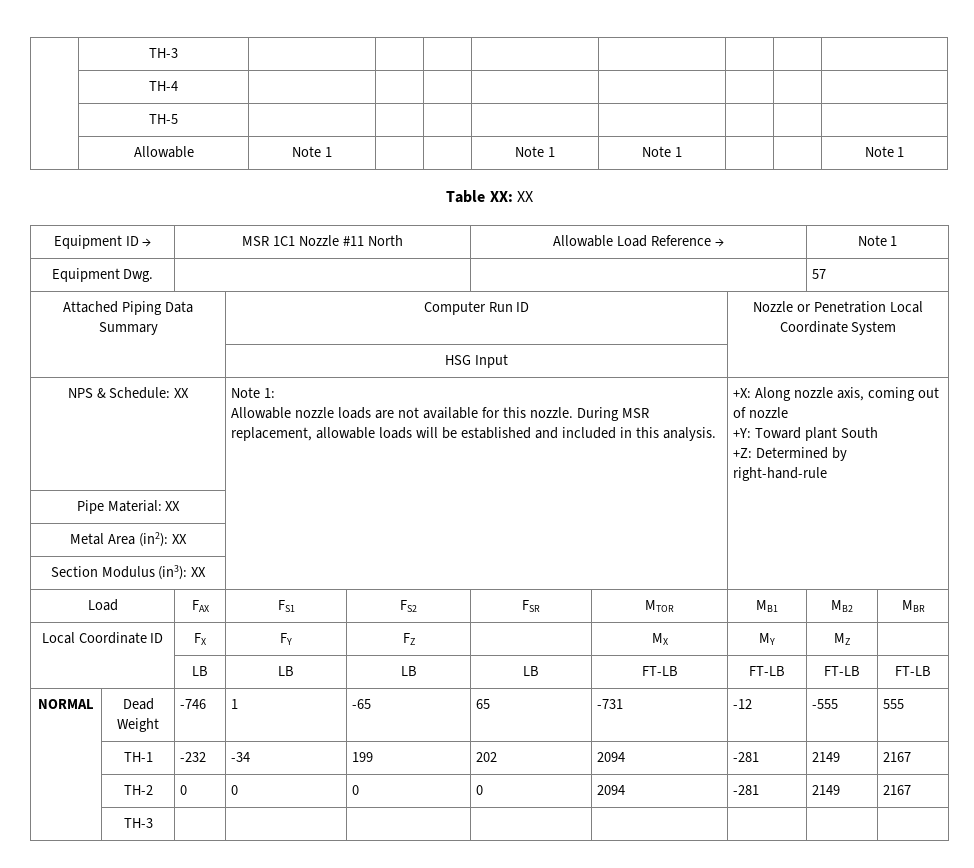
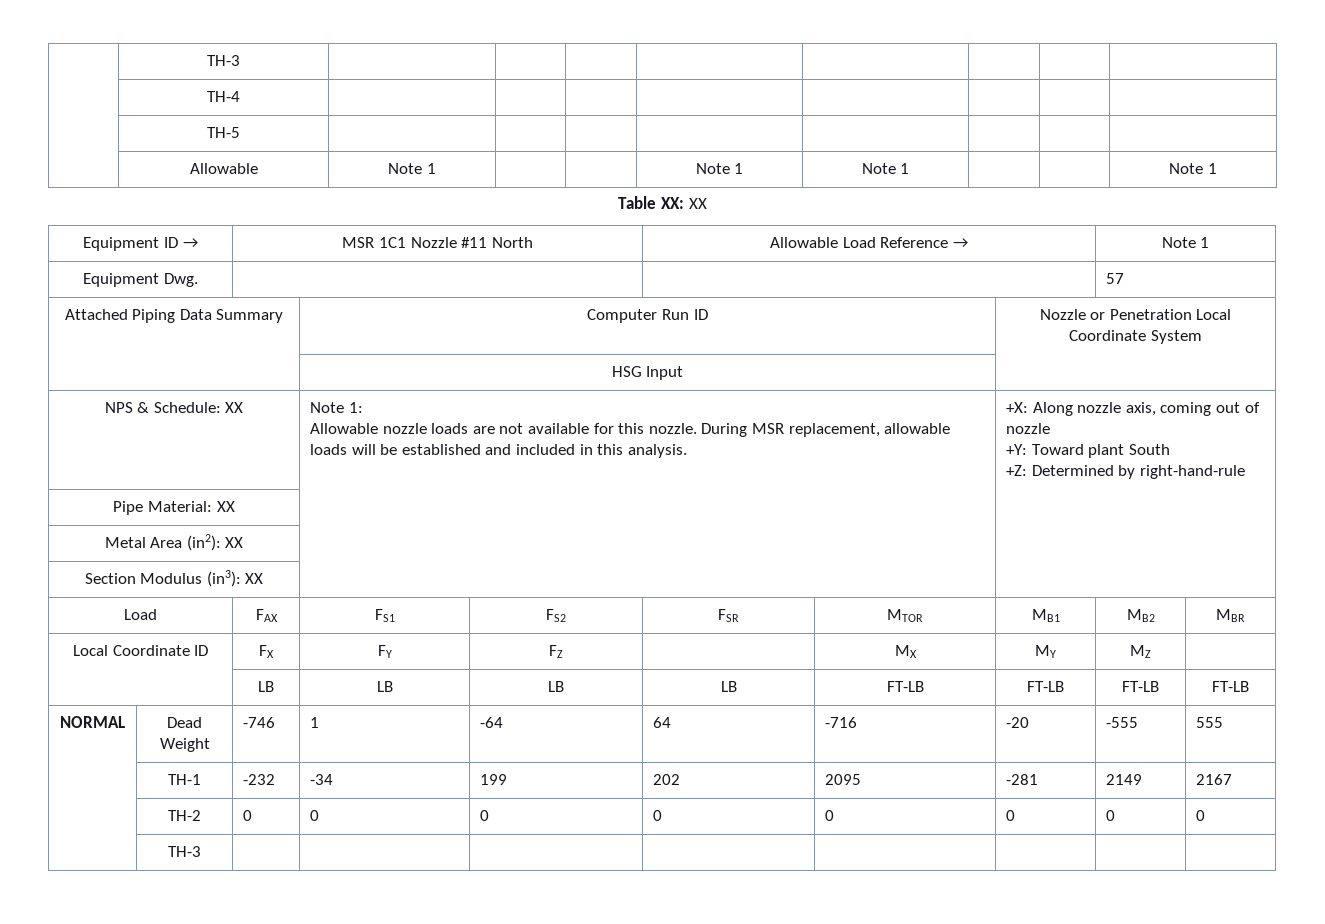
[352,699,372,709] [476,699,491,709] [597,699,624,709] [733,699,753,709] -65 | 65 | -731 | -12 -> [480,717,504,728] [653,717,672,728] [825,717,858,728] [1006,717,1030,728] -64 | 64 | -716 | -20
[597,752,626,762] 2094 -> [825,774,862,785] 2095
[597,785,626,795] [733,785,760,795] [812,785,841,795] [883,785,912,795] 2094 | -281 | 2149 | 2167 -> [825,810,835,821] [1006,810,1016,821] [1106,810,1116,821] [1196,810,1206,821] 0 | 0 | 0 | 0

